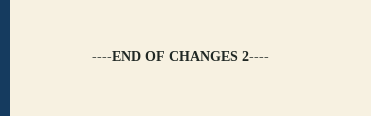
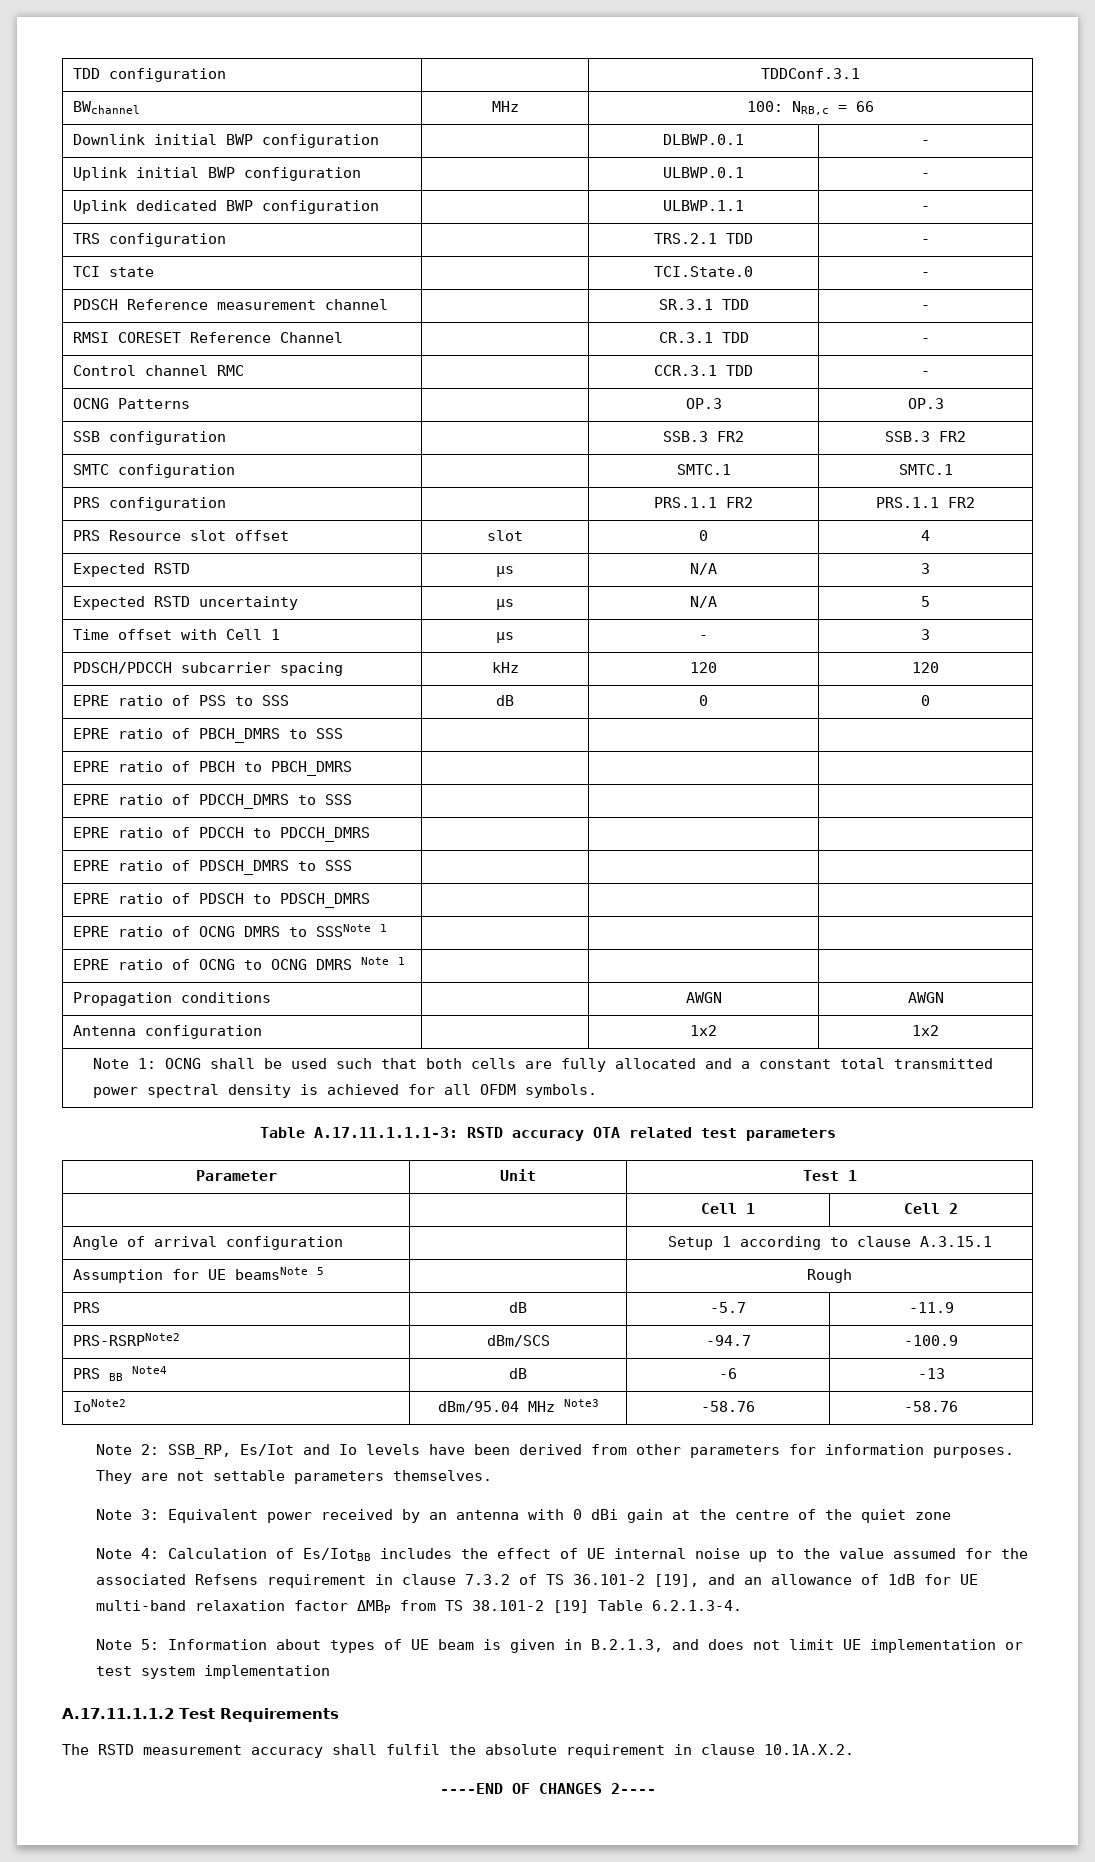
(91, 56) none -> [72,68,226,82] [761,68,860,79] [72,101,140,114] [491,101,519,112] [747,101,874,115] [72,134,379,148] [663,134,744,145] [921,140,930,145] [72,167,361,181] [663,167,744,178] [921,173,930,178] [72,200,379,214] [663,200,744,211] [921,206,930,211] [72,233,226,247] [654,233,753,244] [921,239,930,244] [72,266,154,277] [654,266,753,277] [921,272,930,277] [72,299,388,310] [658,299,749,310] [921,305,930,310] [72,332,343,343] [658,332,749,343] [921,338,930,343] [72,365,244,376] [654,365,753,376] [921,371,930,376] [72,398,190,409] [685,398,722,409] [907,398,944,409] [72,431,226,445] [663,431,744,442] [885,431,966,442] [72,464,235,478] [676,464,731,475] [898,464,953,475] [72,497,226,511] [654,497,753,508] [876,497,975,508] [72,530,289,541] [487,530,523,541] [699,530,708,541] [921,530,930,541] [72,563,190,577] [496,566,514,577] [690,563,717,575] [921,563,930,574] [72,596,298,610] [496,599,514,610] [690,596,717,608] [921,596,930,607] [72,629,280,640] [496,632,514,643] [699,635,708,640] [921,629,930,640] [72,662,343,676] [491,662,519,673] [690,662,717,673] [912,662,939,673] [72,695,289,706] [496,695,514,706] [699,695,708,706] [921,695,930,706] [72,728,343,743] [72,761,352,776] [72,794,352,809] [72,827,370,842] [72,860,352,875] [72,893,370,908] [72,924,387,937] [72,957,405,970] [72,992,271,1006] [685,992,722,1003] [907,992,944,1003] [72,1025,262,1039] [690,1025,717,1036] [912,1025,939,1036] [93,1058,994,1072] [93,1084,598,1098] [259,1127,836,1141] [195,1170,277,1181] [500,1169,536,1181] [802,1170,857,1181] [701,1203,755,1214] [904,1203,958,1214] [72,1236,343,1250] [667,1236,992,1250] [72,1267,324,1283] [807,1269,852,1283] [72,1302,100,1313] [509,1302,527,1313] [710,1302,746,1313] [908,1302,954,1313] [72,1333,180,1346] [486,1335,550,1347] [705,1335,751,1346] [904,1335,958,1346] [72,1366,167,1381] [509,1368,527,1379] [719,1368,737,1379] [917,1368,945,1379] [72,1399,126,1412] [437,1399,599,1413] [701,1401,755,1412] [904,1401,958,1412] [96,1444,1015,1459] [96,1470,493,1484] [96,1509,952,1523] [96,1548,1029,1562] [96,1574,979,1588] [96,1600,743,1613] [96,1639,1024,1653] [96,1665,331,1679] [62,1708,339,1722] [62,1744,854,1758] TDD configuration | | TDDConf.3.1 // BWchannel | MHz | 100: NRB,c = 66 // Downlink initial BWP configuration | | DLBWP.0.1 | - // Uplink initial BWP configuration | | ULBWP.0.1 | - // Uplink dedicated BWP configuration | | ULBWP.1.1 | - // TRS configuration | | TRS.2.1 TDD | - // TCI state | | TCI.State.0 | - // PDSCH Reference measurement channel | | SR.3.1 TDD | - // RMSI CORESET Reference Channel | | CR.3.1 TDD | - // Control channel RMC | | CCR.3.1 TDD | - // OCNG Patterns | | OP.3 | OP.3 // SSB configuration | | SSB.3 FR2 | SSB.3 FR2 // SMTC configuration | | SMTC.1 | SMTC.1 // PRS configuration | | PRS.1.1 FR2 | PRS.1.1 FR2 // PRS Resource slot offset | slot | 0 | 4 // Expected RSTD | μs | N/A | 3 // Expected RSTD uncertainty | μs | N/A | 5 // Time offset with Cell 1 | μs | - | 3 // PDSCH/PDCCH subcarrier spacing | kHz | 120 | 120 // EPRE ratio of PSS to SSS | dB | 0 | 0 // EPRE ratio of PBCH_DMRS to SSS | | | // EPRE ratio of PBCH to PBCH_DMRS | | | // EPRE ratio of PDCCH_DMRS to SSS | | | // EPRE ratio of PDCCH to PDCCH_DMRS | | | // EPRE ratio of PDSCH_DMRS to SSS | | | // EPRE ratio of PDSCH to PDSCH_DMRS | | | // EPRE ratio of OCNG DMRS to SSSNote 1 | | | // EPRE ratio of OCNG to OCNG DMRS Note 1 | | | // Propagation conditions | | AWGN | AWGN // Antenna configuration | | 1x2 | 1x2 // Note 1: OCNG shall be used such that both cells are fully allocated and a constant total transmitted power spectral density is achieved for all OFDM symbols. // Table A.17.11.1.1.1-3: RSTD accuracy OTA related test parameters // Parameter | Unit | Test 1 // | | Cell 1 | Cell 2 // Angle of arrival configuration | | Setup 1 according to clause A.3.15.1 // Assumption for UE beamsNote 5 | | Rough // PRS | dB | -5.7 | -11.9 // PRS-RSRPNote2 | dBm/SCS | -94.7 | -100.9 // PRS BB Note4 | dB | -6 | -13 // IoNote2 | dBm/95.04 MHz Note3 | -58.76 | -58.76 // Note 2: SSB_RP, Es/Iot and Io levels have been derived from other parameters for information purposes. They are not settable parameters themselves. // Note 3: Equivalent power received by an antenna with 0 dBi gain at the centre of the quiet zone // Note 4: Calculation of Es/IotBB includes the effect of UE internal noise up to the value assumed for the associated Refsens requirement in clause 7.3.2 of TS 36.101-2 [19], and an allowance of 1dB for UE multi-band relaxation factor ΔMBP from TS 38.101-2 [19] Table 6.2.1.3-4. // Note 5: Information about types of UE beam is given in B.2.1.3, and does not limit UE implementation or test system implementation // A.17.11.1.1.2 Test Requirements // The RSTD measurement accuracy shall fulfil the absolute requirement in clause 10.1A.X.2. //

